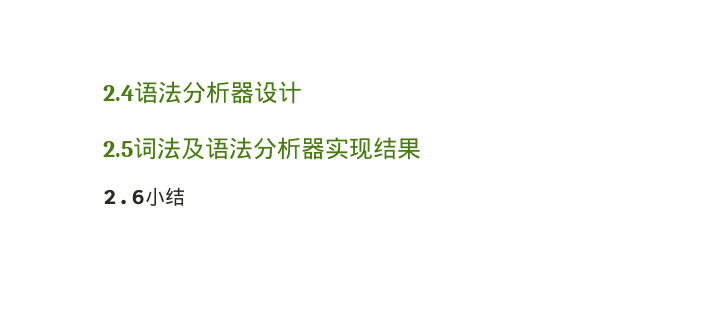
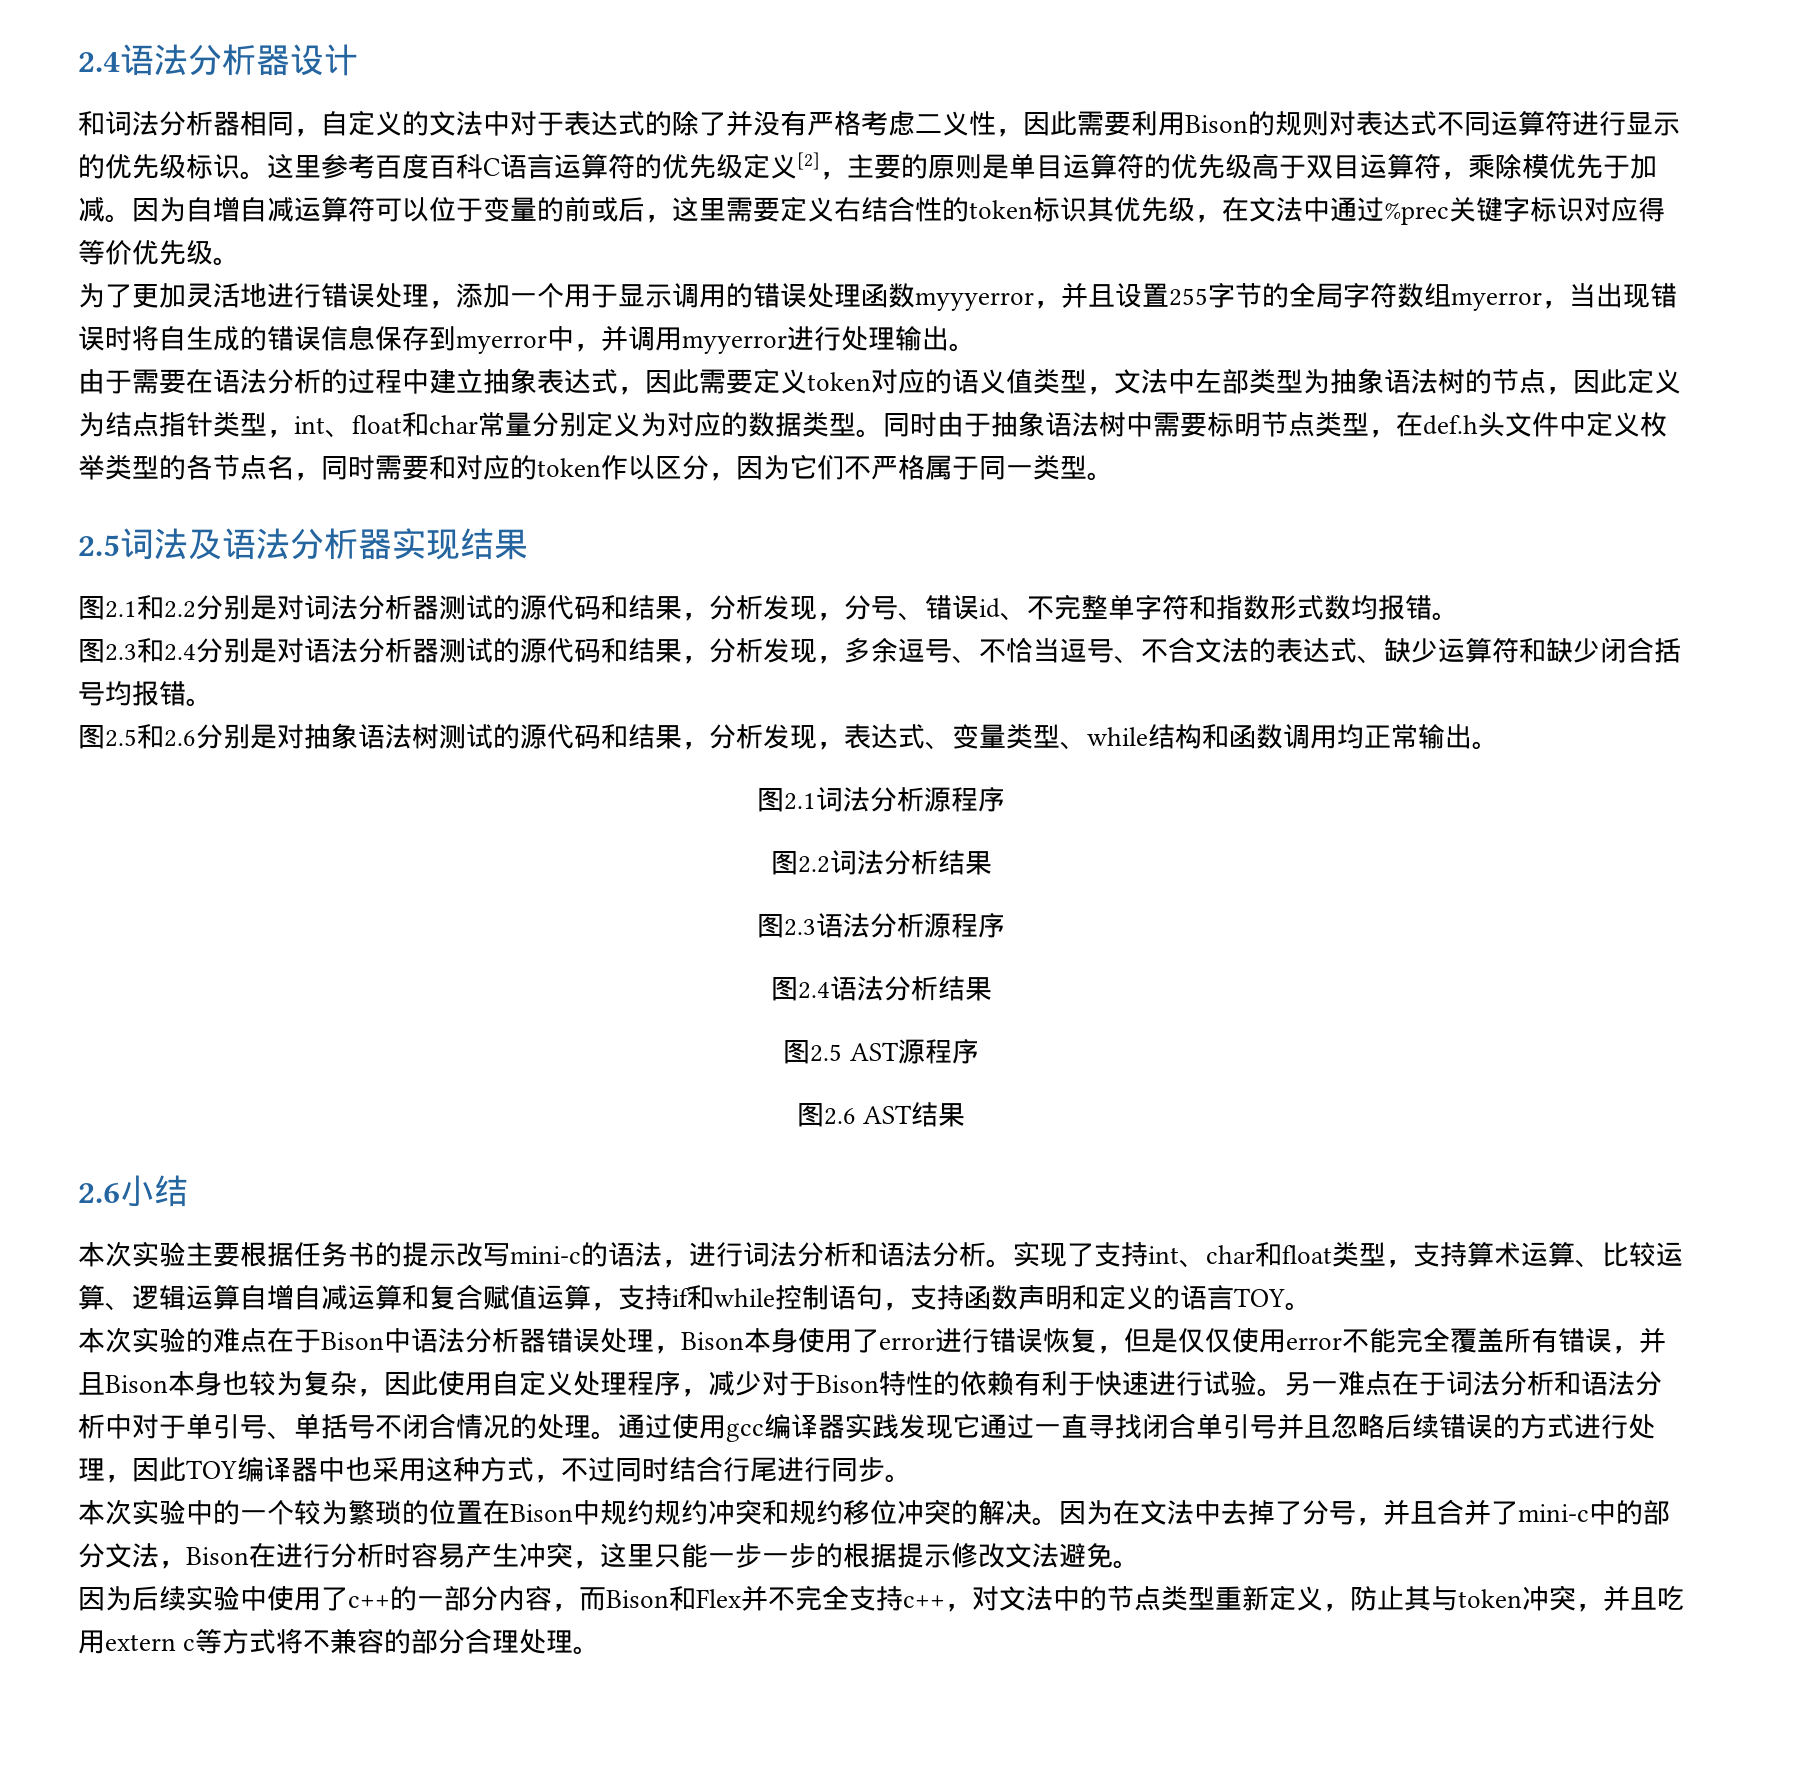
(302, 92) none -> [78,110,1680,137] [78,152,820,180] [820,153,1657,180] [78,196,1665,225] [78,239,240,266] [78,282,1677,311] [78,325,976,354] [78,368,1681,395] [78,411,1667,438] [78,454,1114,481] // 和词法分析器相同，自定义的文法中对于表达式的除了并没有严格考虑二义性，因此需要利用Bison的规则对表达式不同运算符进行显示的优先级标识。这里参考百度百科C语言运算符的优先级定义[2]，主要的原则是单目运算符的优先级高于双目运算符，乘除模优先于加减。因为自增自减运算符可以位于变量的前或后，这里需要定义右结合性的token标识其优先级，在文法中通过%prec关键字标识对应得等价优先级。 // 为了更加灵活地进行错误处理，添加一个用于显示调用的错误处理函数myyyerror，并且设置255字节的全局字符数组myerror，当出现错误时将自生成的错误信息保存到myerror中，并调用myyerror进行处理输出。 // 由于需要在语法分析的过程中建立抽象表达式，因此需要定义token对应的语义值类型，文法中左部类型为抽象语法树的节点，因此定义为结点指针类型，int、float和char常量分别定义为对应的数据类型。同时由于抽象语法树中需要标明节点类型，在def.h头文件中定义枚举类型的各节点名，同时需要和对应的token作以区分，因为它们不严格属于同一类型。
[103,187,185,206] 2.6小结 -> [78,594,1459,621] [78,637,1681,664] [78,681,213,707] [78,723,1499,750] [757,787,1005,812] [770,850,992,875] [757,913,1005,938] [770,976,992,1001] [783,1039,979,1064] [796,1102,966,1127] [78,1175,188,1207] [78,1241,1683,1268] [78,1284,1312,1311] [78,1327,1666,1354] [78,1370,1662,1397] [78,1413,1655,1442] [78,1456,912,1483] [78,1499,1670,1526] [78,1542,1140,1569] [78,1585,1684,1612] [78,1628,601,1655] 图2.1和2.2分别是对词法分析器测试的源代码和结果，分析发现，分号、错误id、不完整单字符和指数形式数均报错。 // 图2.3和2.4分别是对语法分析器测试的源代码和结果，分析发现，多余逗号、不恰当逗号、不合文法的表达式、缺少运算符和缺少闭合括号均报错。 // 图2.5和2.6分别是对抽象语法树测试的源代码和结果，分析发现，表达式、变量类型、while结构和函数调用均正常输出。 // 图2.1词法分析源程序 // 图2.2词法分析结果 // 图2.3语法分析源程序 // 图2.4语法分析结果 // 图2.5 AST源程序 // 图2.6 AST结果 // 2.6小结 // 本次实验主要根据任务书的提示改写mini-c的语法，进行词法分析和语法分析。实现了支持int、char和float类型，支持算术运算、比较运算、逻辑运算自增自减运算和复合赋值运算，支持if和while控制语句，支持函数声明和定义的语言TOY。 // 本次实验的难点在于Bison中语法分析器错误处理，Bison本身使用了error进行错误恢复，但是仅仅使用error不能完全覆盖所有错误，并且Bison本身也较为复杂，因此使用自定义处理程序，减少对于Bison特性的依赖有利于快速进行试验。另一难点在于词法分析和语法分析中对于单引号、单括号不闭合情况的处理。通过使用gcc编译器实践发现它通过一直寻找闭合单引号并且忽略后续错误的方式进行处理，因此TOY编译器中也采用这种方式，不过同时结合行尾进行同步。 // 本次实验中的一个较为繁琐的位置在Bison中规约规约冲突和规约移位冲突的解决。因为在文法中去掉了分号，并且合并了mini-c中的部分文法，Bison在进行分析时容易产生冲突，这里只能一步一步的根据提示修改文法避免。 // 因为后续实验中使用了c++的一部分内容，而Bison和Flex并不完全支持c++，对文法中的节点类型重新定义，防止其与token冲突，并且吃用extern c等方式将不兼容的部分合理处理。

